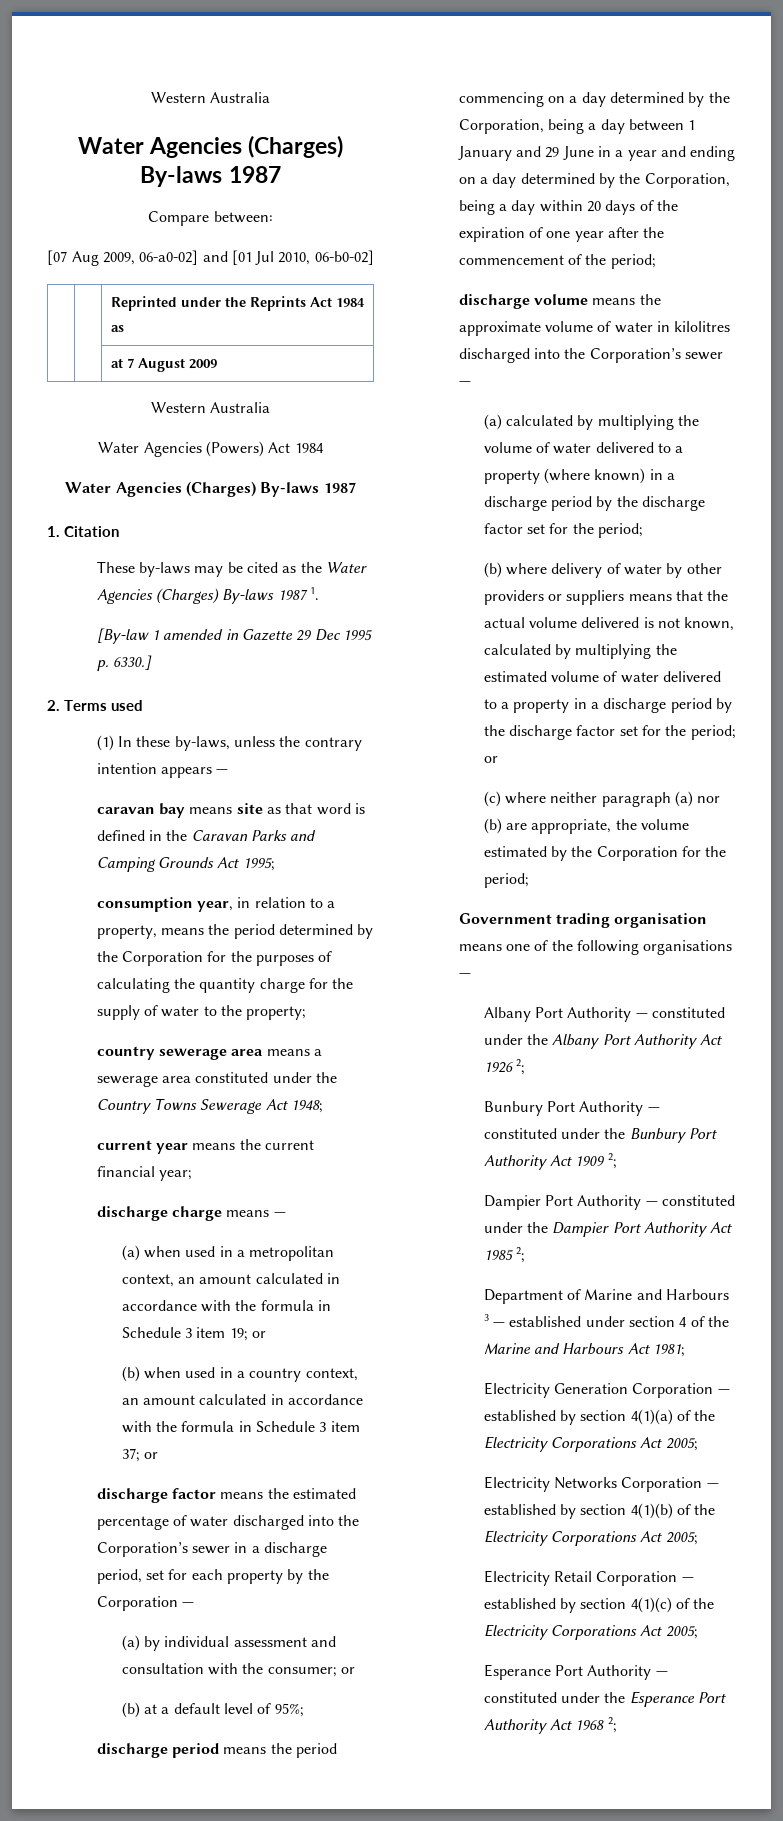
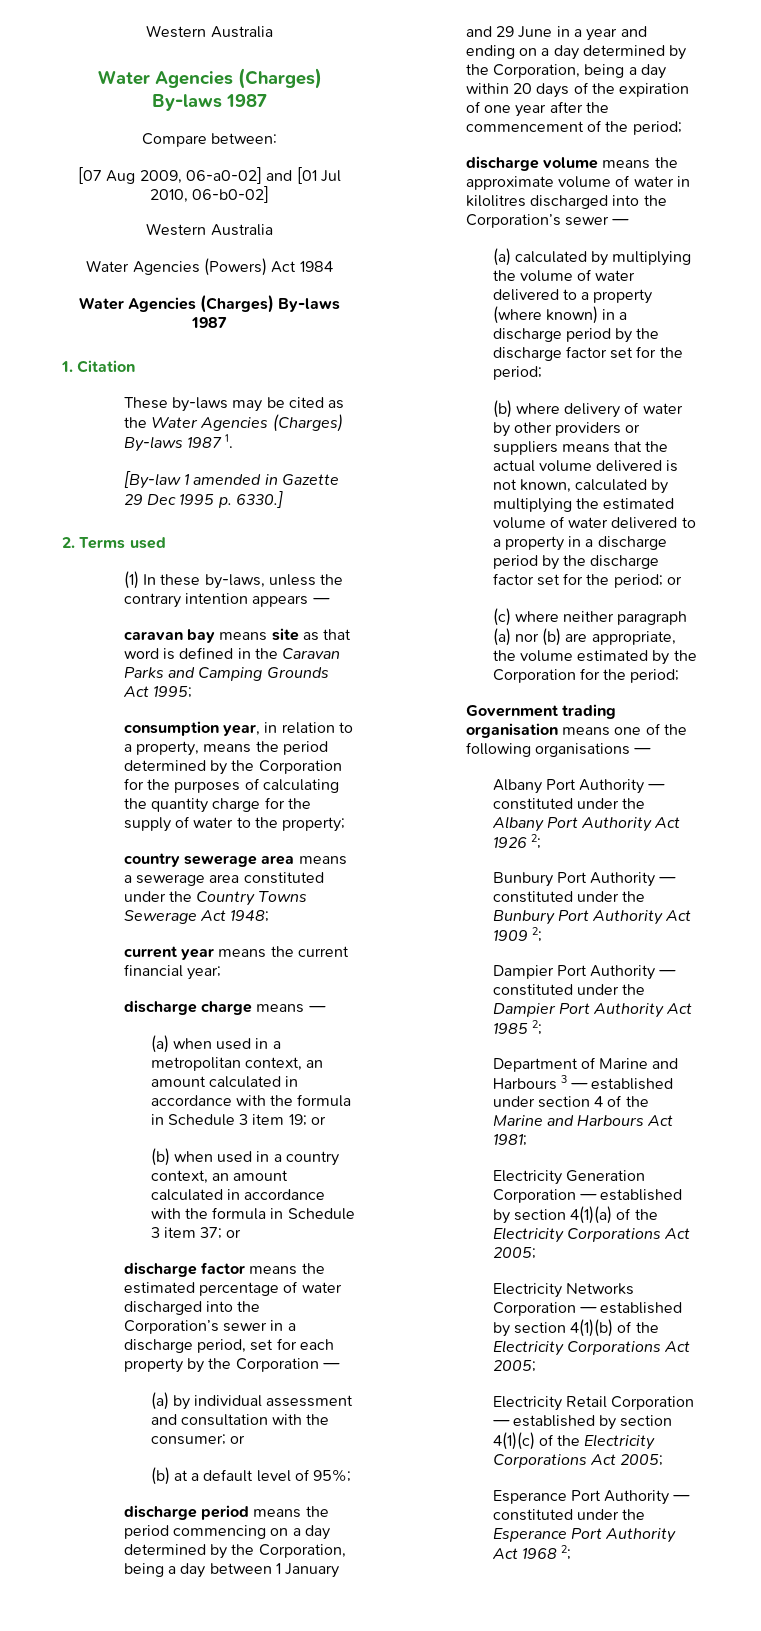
[110,296,365,311] [110,325,124,332] [110,358,217,372] // | | Reprinted under the Reprints Act 1984 as // | | at 7 August 2009 -> (270, 194) none

